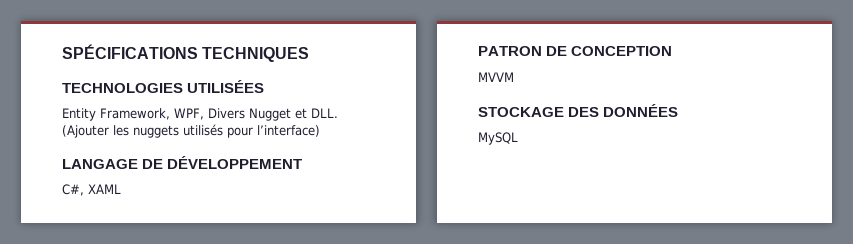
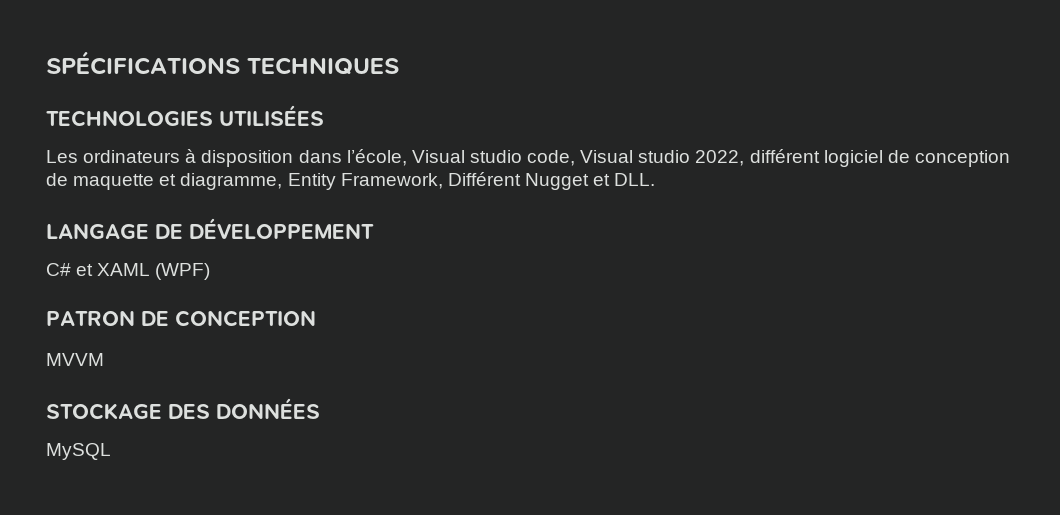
[62,108,338,121] [62,124,320,138] Entity Framework, WPF, Divers Nugget et DLL. (Ajouter les nuggets utilisés pour l’interface) -> [46,149,1010,167] [46,172,656,190] Les ordinateurs à disposition dans l’école, Visual studio code, Visual studio 2022, différent logiciel de conception de maquette et diagramme, Entity Framework, Différent Nugget et DLL.
[62,184,84,196] C#, -> [46,263,94,276] C# et
(121, 189) none -> [155,263,211,280] (WPF)

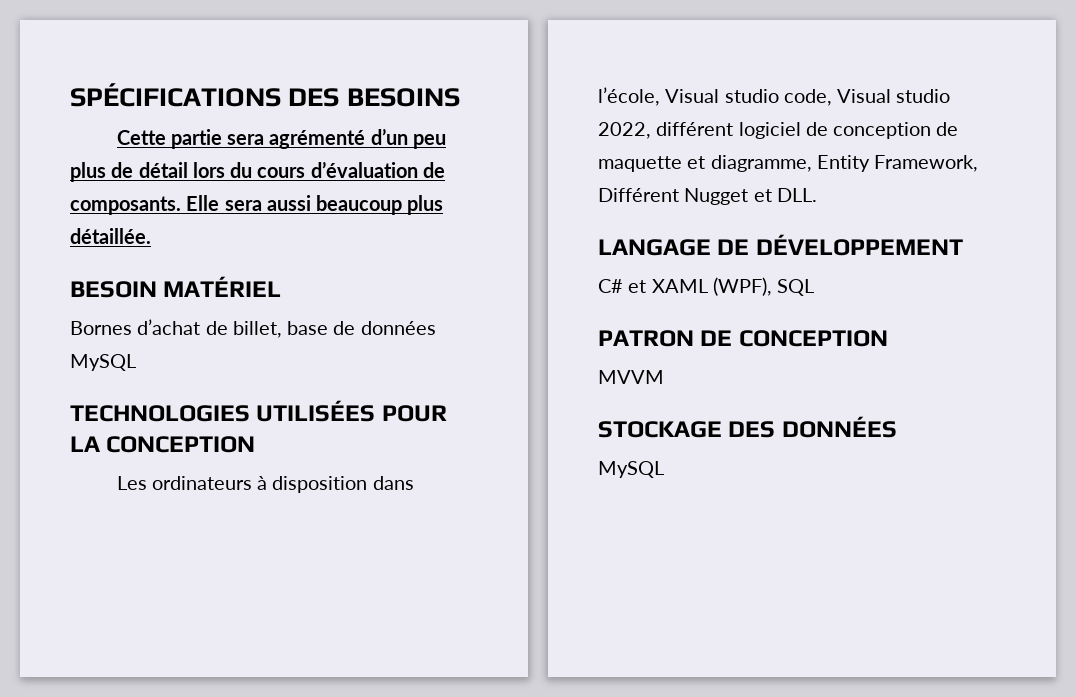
[247,57,399,75] TECHNIQUES -> [288,88,460,107] [116,128,446,149] [70,161,445,182] [70,195,444,215] [70,228,151,244] [70,276,282,298] [70,319,436,338] [70,354,136,371] DES BESOINS // Cette partie sera agrémenté d’un peu plus de détail lors du cours d’évaluation de composants. Elle sera aussi beaucoup plus détaillée. // BESOIN MATÉRIEL // Bornes d’achat de billet, base de données MySQL
(324, 115) none -> [381,405,447,422] [70,436,256,453] POUR LA CONCEPTION
[155,263,211,280] (WPF) -> [712,277,815,296] (WPF), SQL

